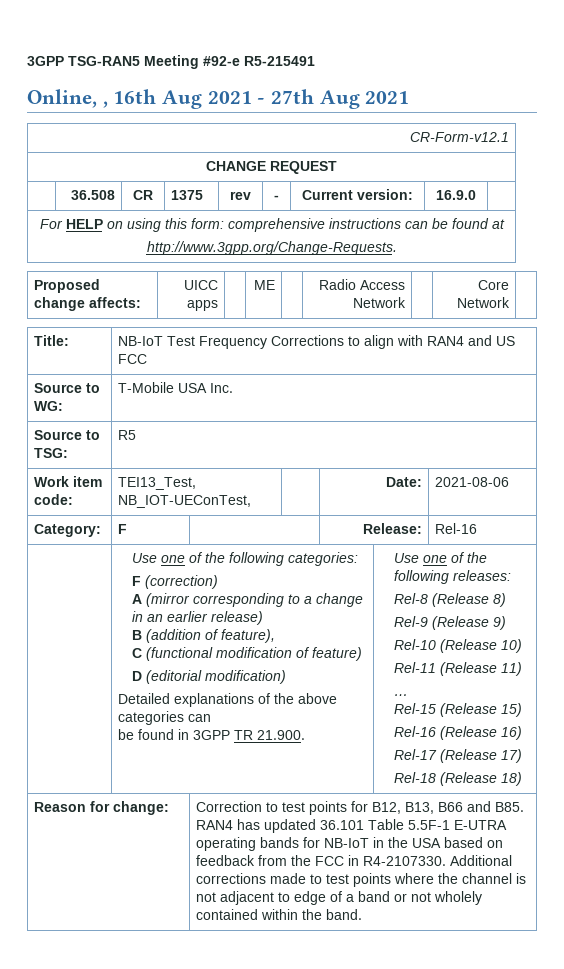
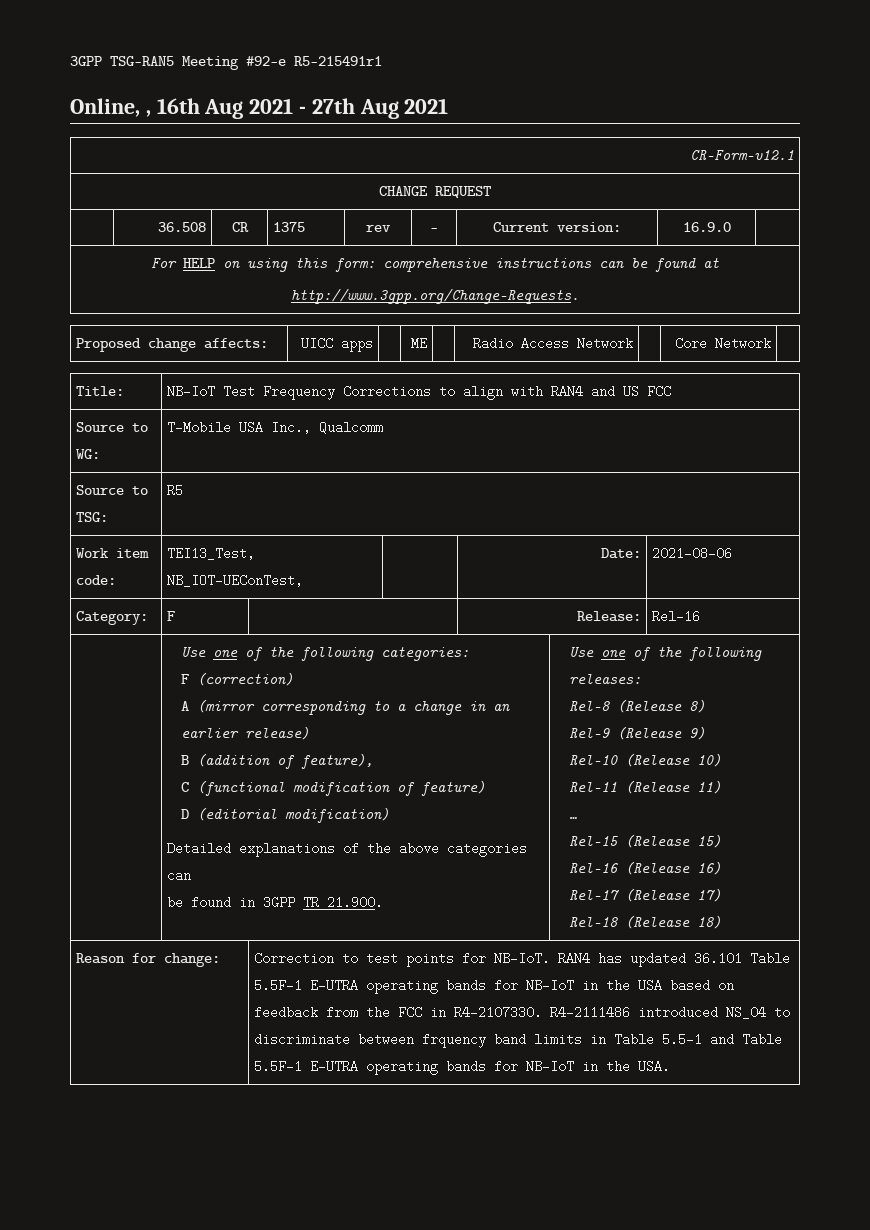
[244,56,315,66] R5-215491 -> [294,56,382,66] R5-215491r1
[209,383,233,393] Inc. -> [271,421,384,434] Inc., Qualcomm
[371,801,524,814] B12, B13, B66 and B85. -> [494,952,551,965] NB-IoT.
[449,855,512,866] [195,873,526,887] [195,891,482,905] [195,909,362,920] Additional corrections made to test points where the channel is not adjacent to edge of a band or not wholely contained within the band. -> [550,1006,791,1019] [254,1033,783,1048] [254,1060,671,1075] R4-2111486 introduced NS_04 to discriminate between frquency band limits in Table 5.5-1 and Table 5.5F-1 E-UTRA operating bands for NB-IoT in the USA.

